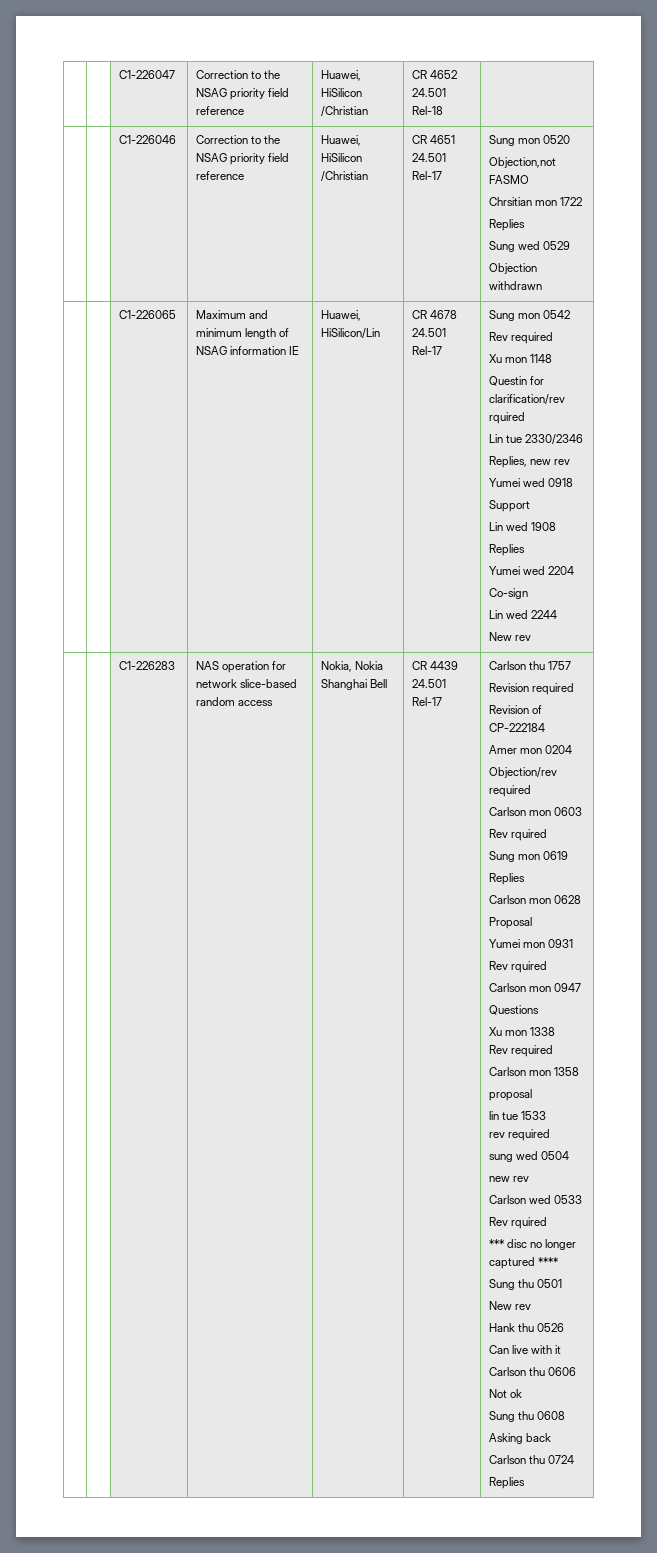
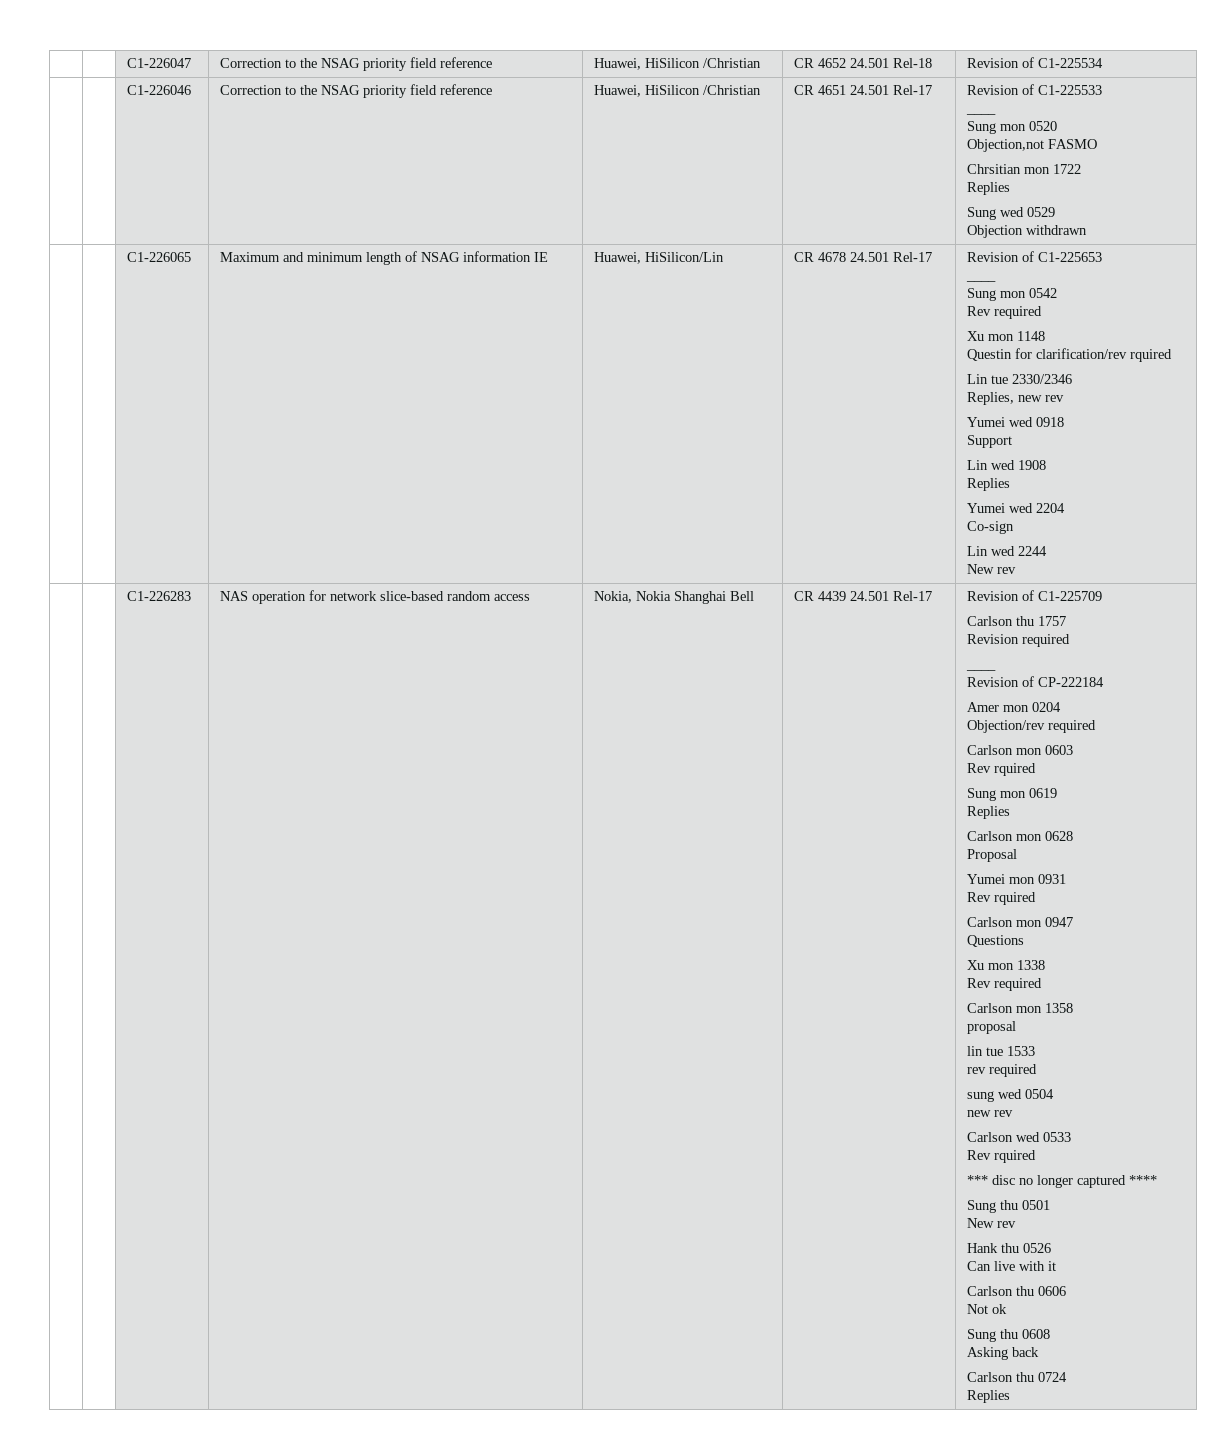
(444, 110) none -> [967,57,1104,68] Revision of C1-225534
(443, 175) none -> [967,84,1103,95] [966,113,997,115] Revision of C1-225533 // ____ //
(443, 350) none -> [967,251,1103,262] [966,280,997,282] Revision of C1-225653 // ____ //
(443, 701) none -> [967,590,1103,601] Revision of C1-225709 //
(575, 689) none -> [966,669,997,671] // ____

